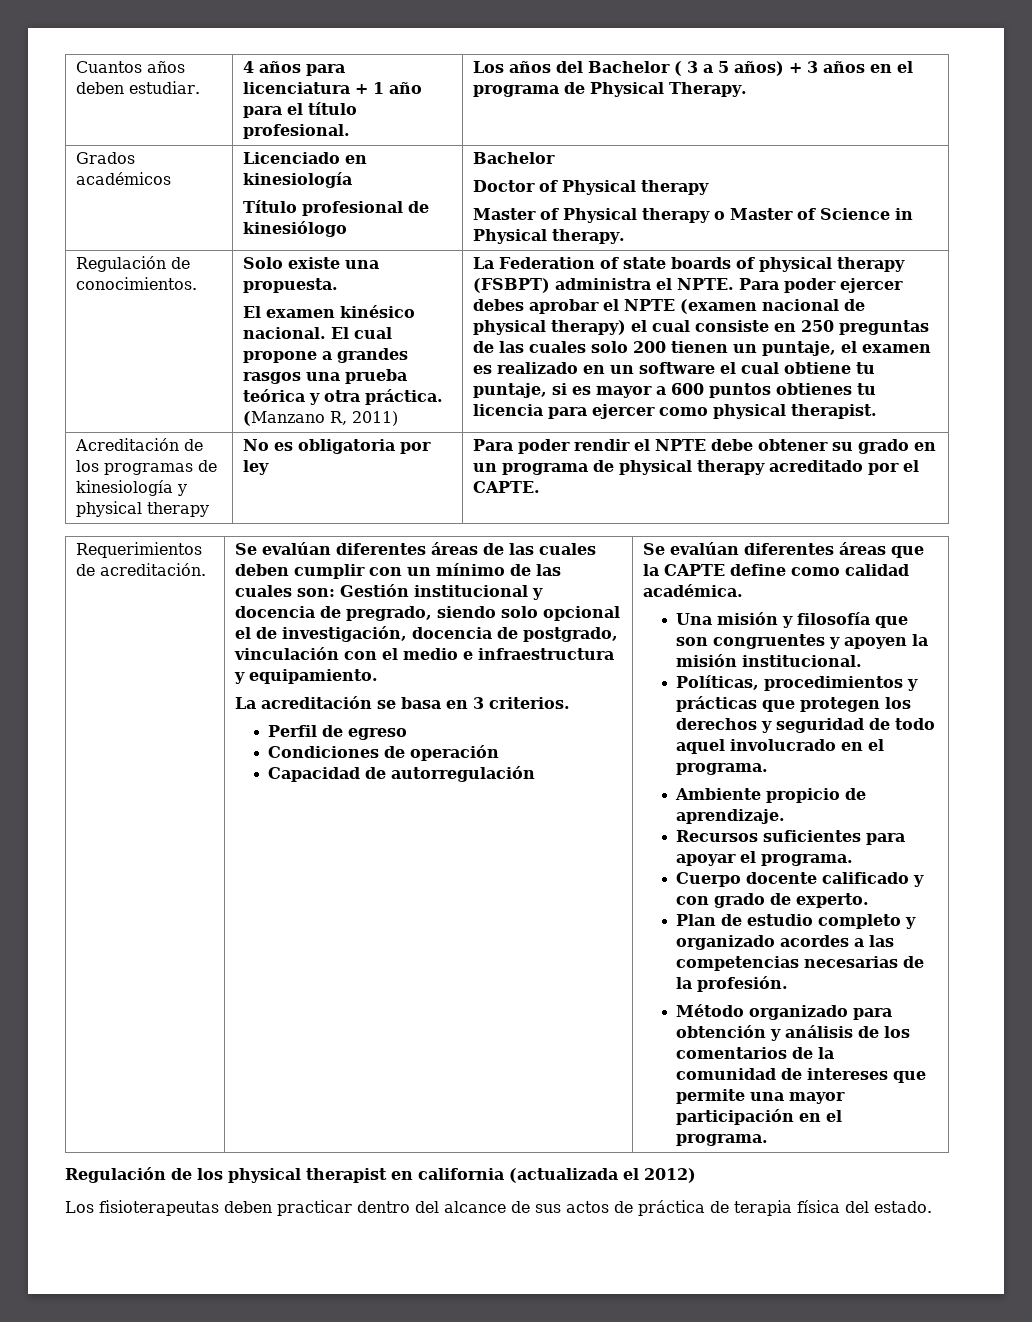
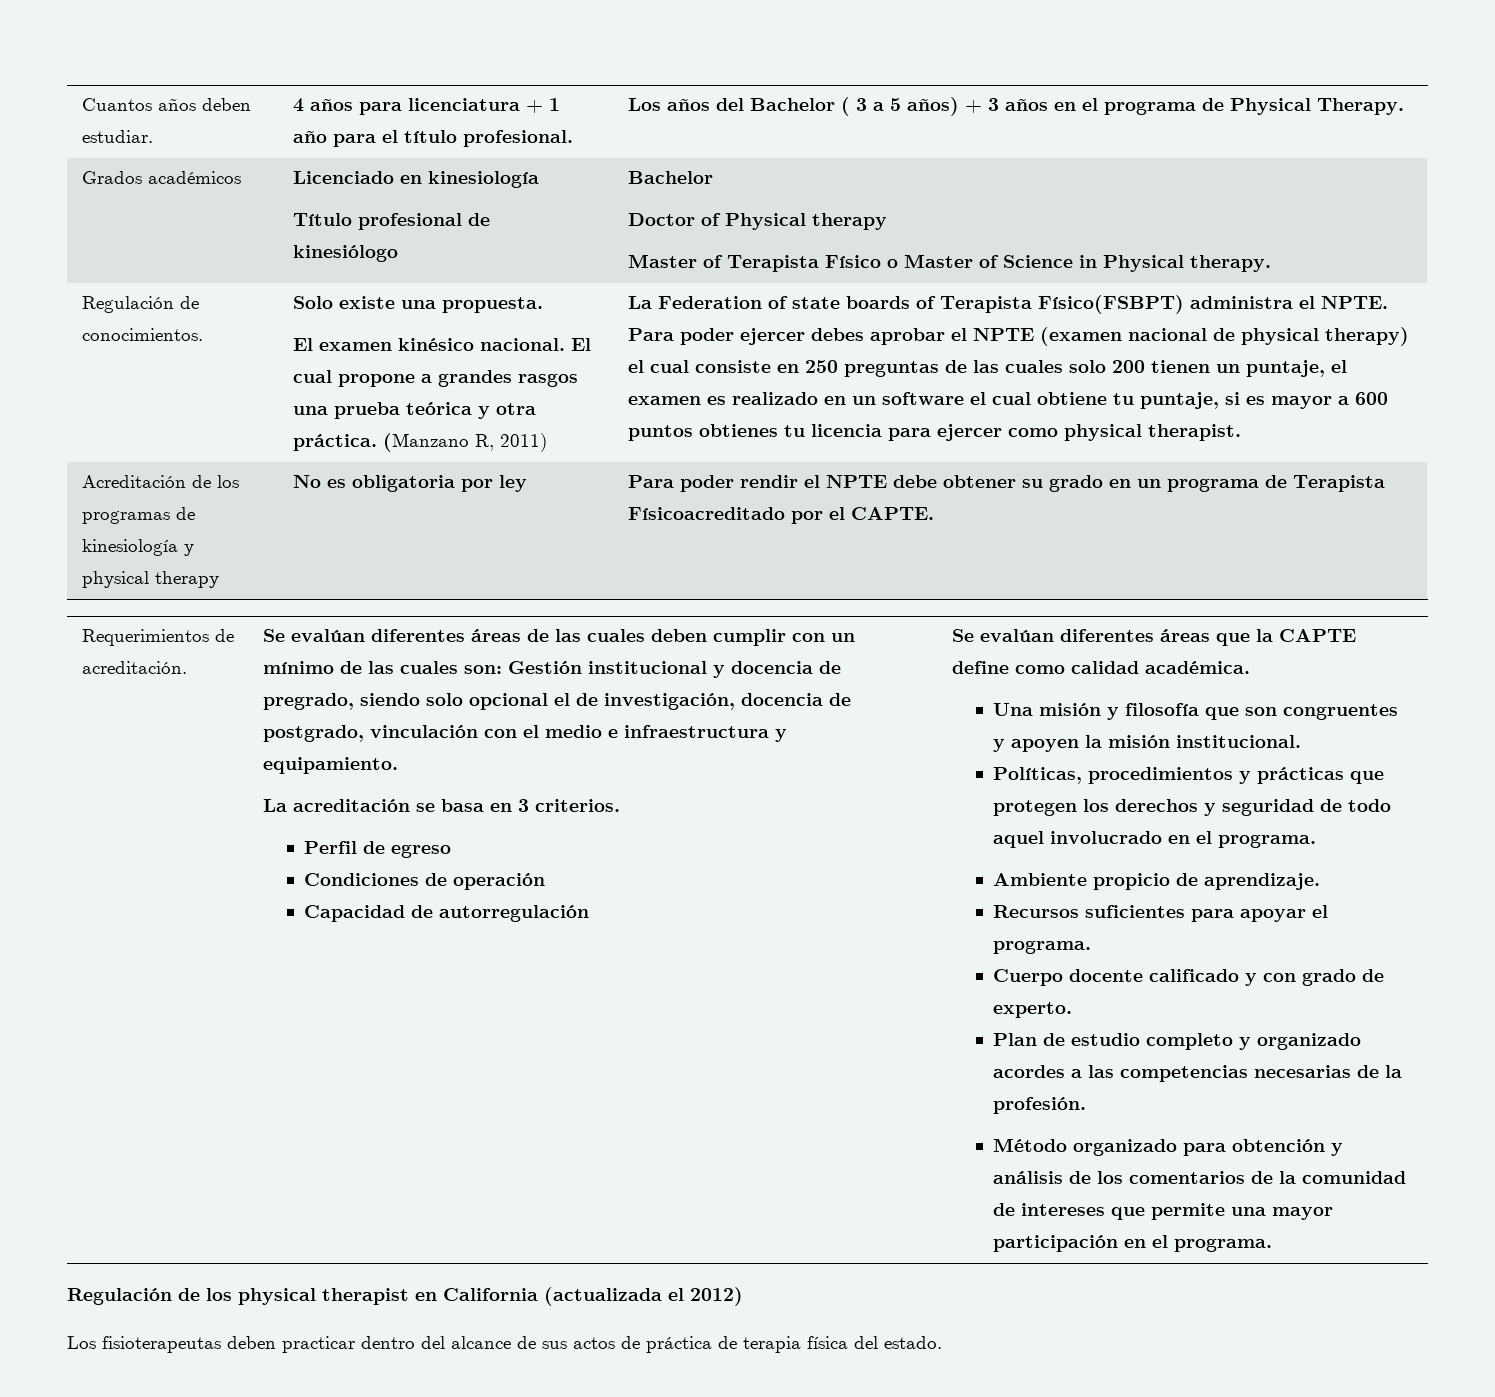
[563,208,711,223] Physical therapy -> [726,255,881,272] Terapista Físico
[759,257,906,272] [473,278,551,293] physical therapy (FSBPT) -> [939,295,1184,314] Terapista Físico(FSBPT)
[619,460,864,475] physical therapy acreditado -> [1292,475,1385,492] [627,507,785,520] Terapista Físicoacreditado
[418,1168,504,1180] california -> [443,1288,538,1301] California

